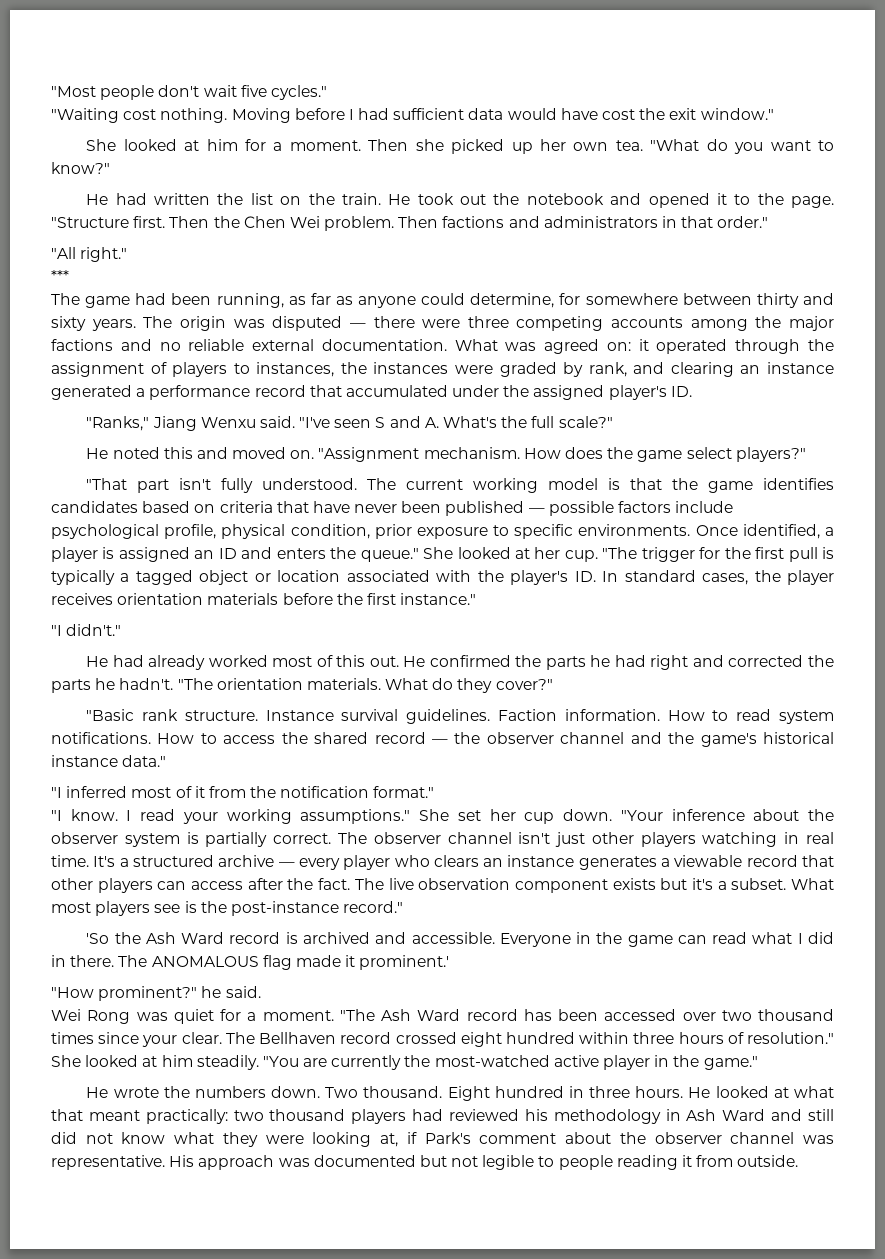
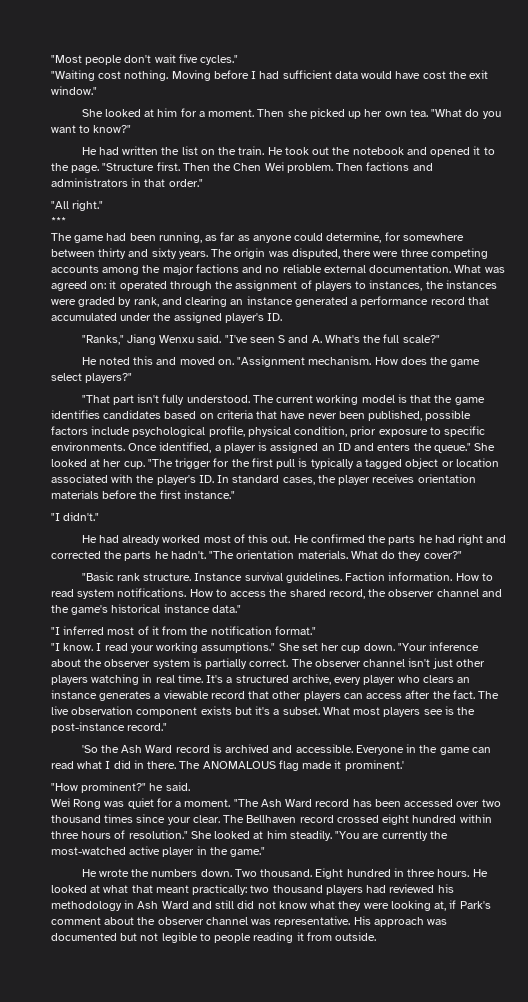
[272,316,366,331] disputed — -> [291,248,340,259] disputed,
[445,501,545,516] published — -> [368,410,423,421] published,
[374,732,448,744] record — -> [328,589,365,599] record,
[218,855,295,867] archive — -> [291,674,331,685] archive,

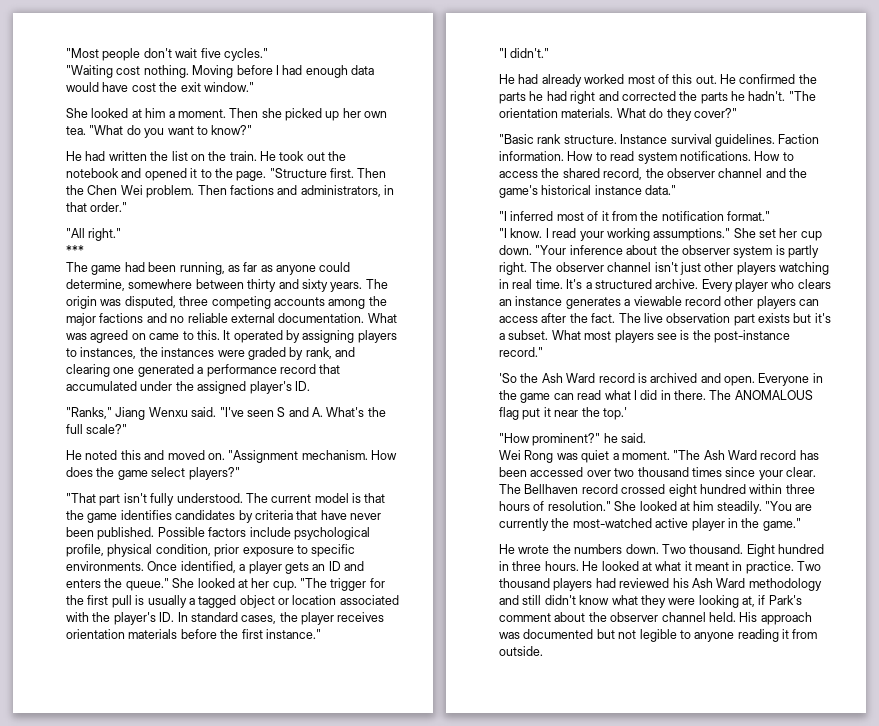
[282,70,332,79] sufficient -> [305,65,348,78] enough
[180,108,197,117] for -> (166, 113) none
[51,178,128,187] administrators -> [300,185,381,197] administrators,
[384,232,401,241] for -> (125, 285) none
[343,249,399,257] there were -> (176, 302) none
[90,280,312,291] on: it operated through the assignment of -> [131,330,355,343] on came to this. It operated by assigning
[230,296,293,305] an instance -> [113,367,135,374] one
[316,394,359,405] working -> (312, 498) none
[164,411,214,419] based on -> [238,510,253,523] by
[368,410,472,421] published, possible -> [97,527,205,540] published. Possible
[258,442,319,453] is assigned -> [284,562,309,574] gets
[310,458,354,469] typically -> [147,595,187,608] usually
[205,658,289,669] partially correct. -> [788,245,819,258] [499,262,527,275] partly right.
[291,674,362,685] archive, every -> [655,279,733,292] archive. Every
[248,691,270,699] that -> (721, 301) none
[136,707,198,717] component -> [733,314,755,326] part
[295,744,353,753] accessible. -> [724,376,755,386] open.
[302,760,404,771] made it prominent.' -> [522,407,627,420] put it near the top.'
[156,798,173,807] for -> (610, 456) none
[131,884,270,895] that meant practically: two -> [684,561,822,574] it meant in practice. Two
[51,900,189,911] methodology in Ash Ward -> [691,578,822,591] Ash Ward methodology
[237,900,276,909] did not -> [544,595,576,605] didn't
[251,916,351,927] was representative. -> [708,612,736,622] held.
[214,933,252,943] people -> [694,632,735,642] anyone

